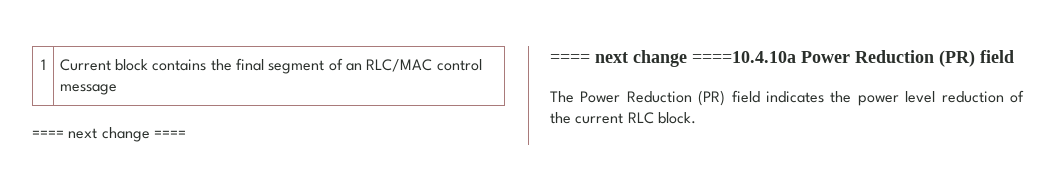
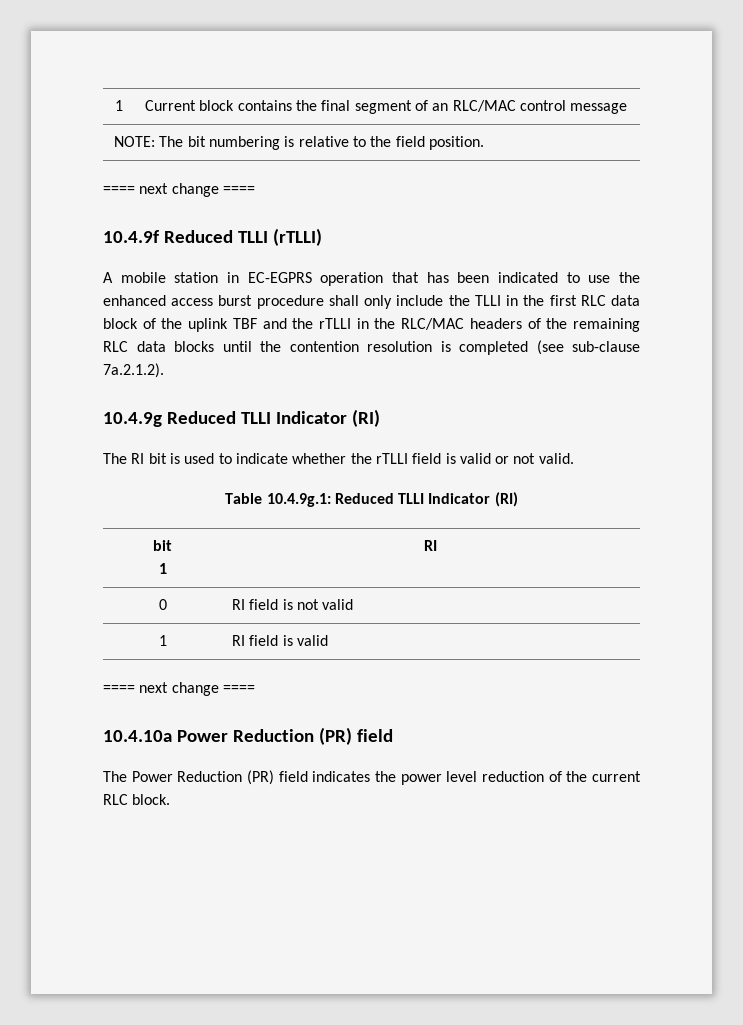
[32,127,186,142] [550,50,796,67] // ==== next change ==== // ==== next change ====10.4.10a -> [114,136,485,150] [103,183,255,197] [103,228,322,246] [103,272,641,286] [103,295,640,309] [103,318,641,332] [103,340,640,355] [103,363,164,378] [103,409,380,427] [103,453,574,464] [225,492,518,507] [153,540,172,551] [158,563,167,574] [424,540,437,551] [158,599,167,610] [232,599,354,610] [158,635,167,646] [232,635,329,646] [103,682,255,696] [103,730,172,742] // NOTE: The bit numbering is relative to the field position. // ==== next change ==== // 10.4.9f Reduced TLLI (rTLLI) // A mobile station in EC-EGPRS operation that has been indicated to use the enhanced access burst procedure shall only include the TLLI in the first RLC data block of the uplink TBF and the rTLLI in the RLC/MAC headers of the remaining RLC data blocks until the contention resolution is completed (see sub-clause 7a.2.1.2). // 10.4.9g Reduced TLLI Indicator (RI) // The RI bit is used to indicate whether the rTLLI field is valid or not valid. // Table 10.4.9g.1: Reduced TLLI Indicator (RI) // bit // 1 | RI // 0 | RI field is not valid // 1 | RI field is valid // ==== next change ==== // 10.4.10a

